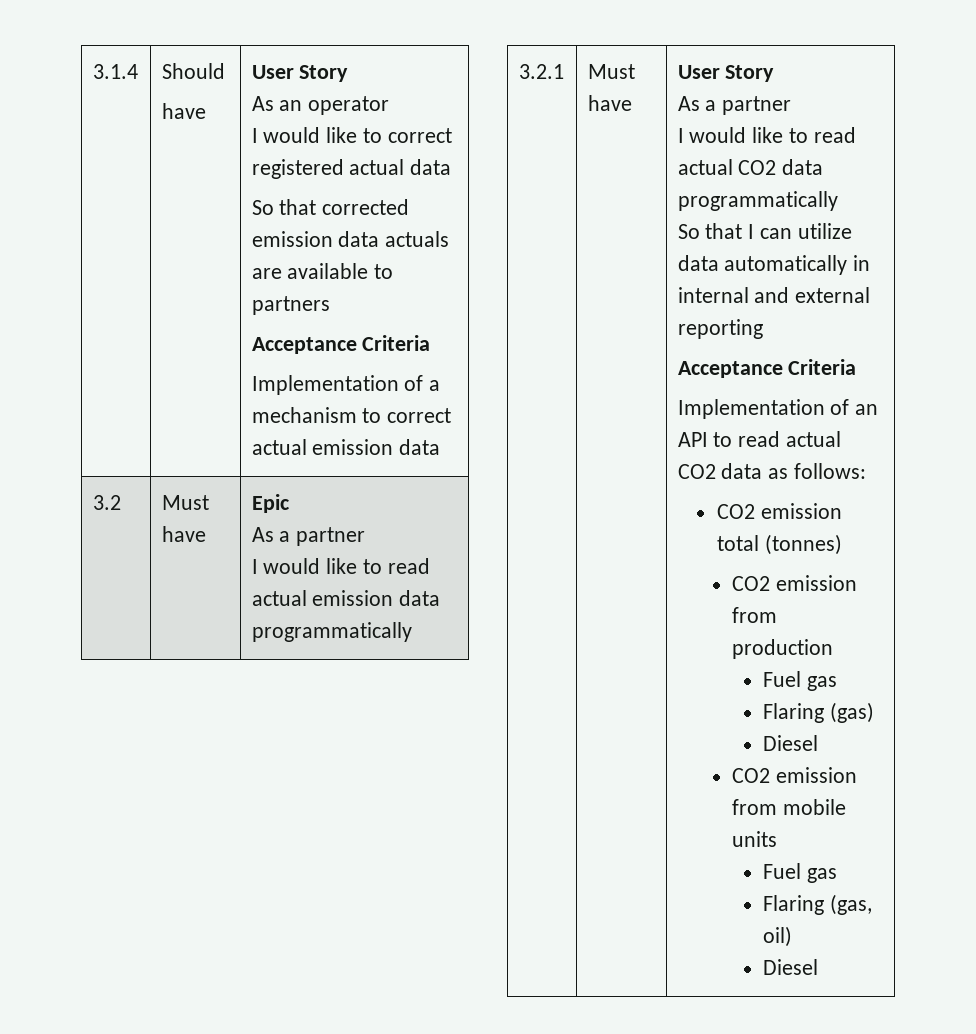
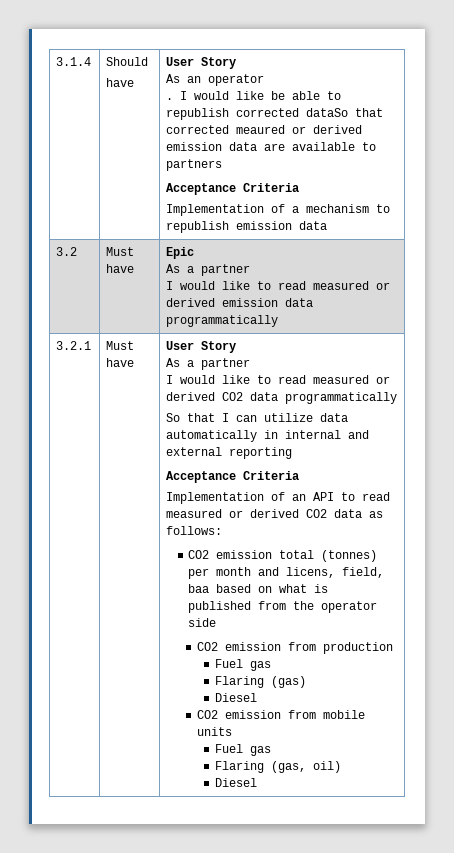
[251,127,452,143] [251,159,452,179] [251,199,410,215] [251,231,450,247] I would like to correct registered actual data // So that corrected emission data actuals -> [166,91,342,100] [166,108,384,120] [166,125,363,134] [166,142,258,151] . I would like be able to republish corrected dataSo that corrected meaured or derived emission data
[387,408,452,423] [251,439,307,455] correct actual -> [166,221,230,233] republish
[251,590,307,606] actual -> [313,281,391,290] [166,298,216,307] measured or derived
[677,159,733,175] actual -> [313,375,391,384] [166,392,216,401] measured or derived
[785,431,841,447] actual -> [166,509,300,518] measured or derived
(842, 544) none -> [188,567,385,579] [188,584,329,593] [188,601,378,613] [188,618,217,627] per month and licens, field, baa based on what is published from the operator side

